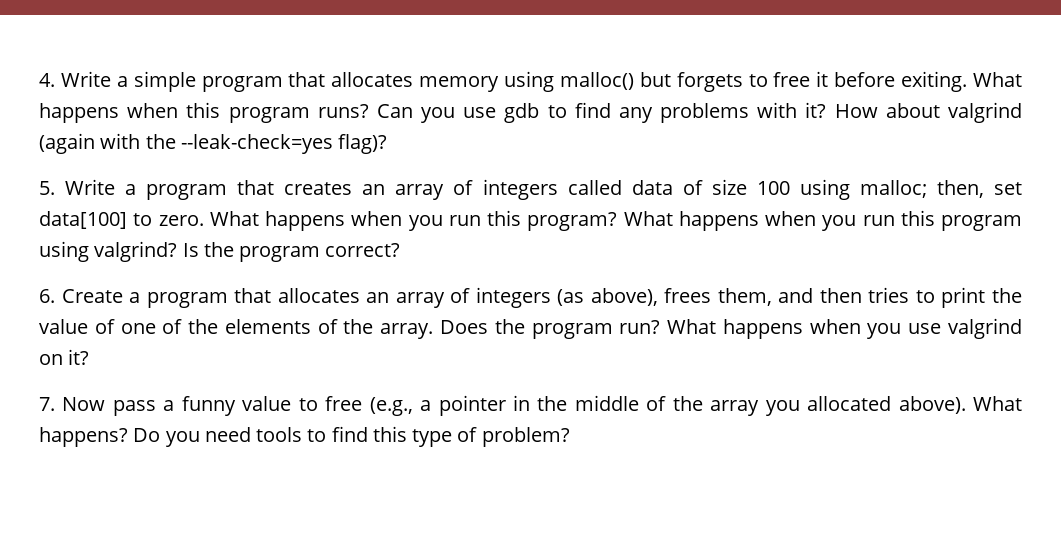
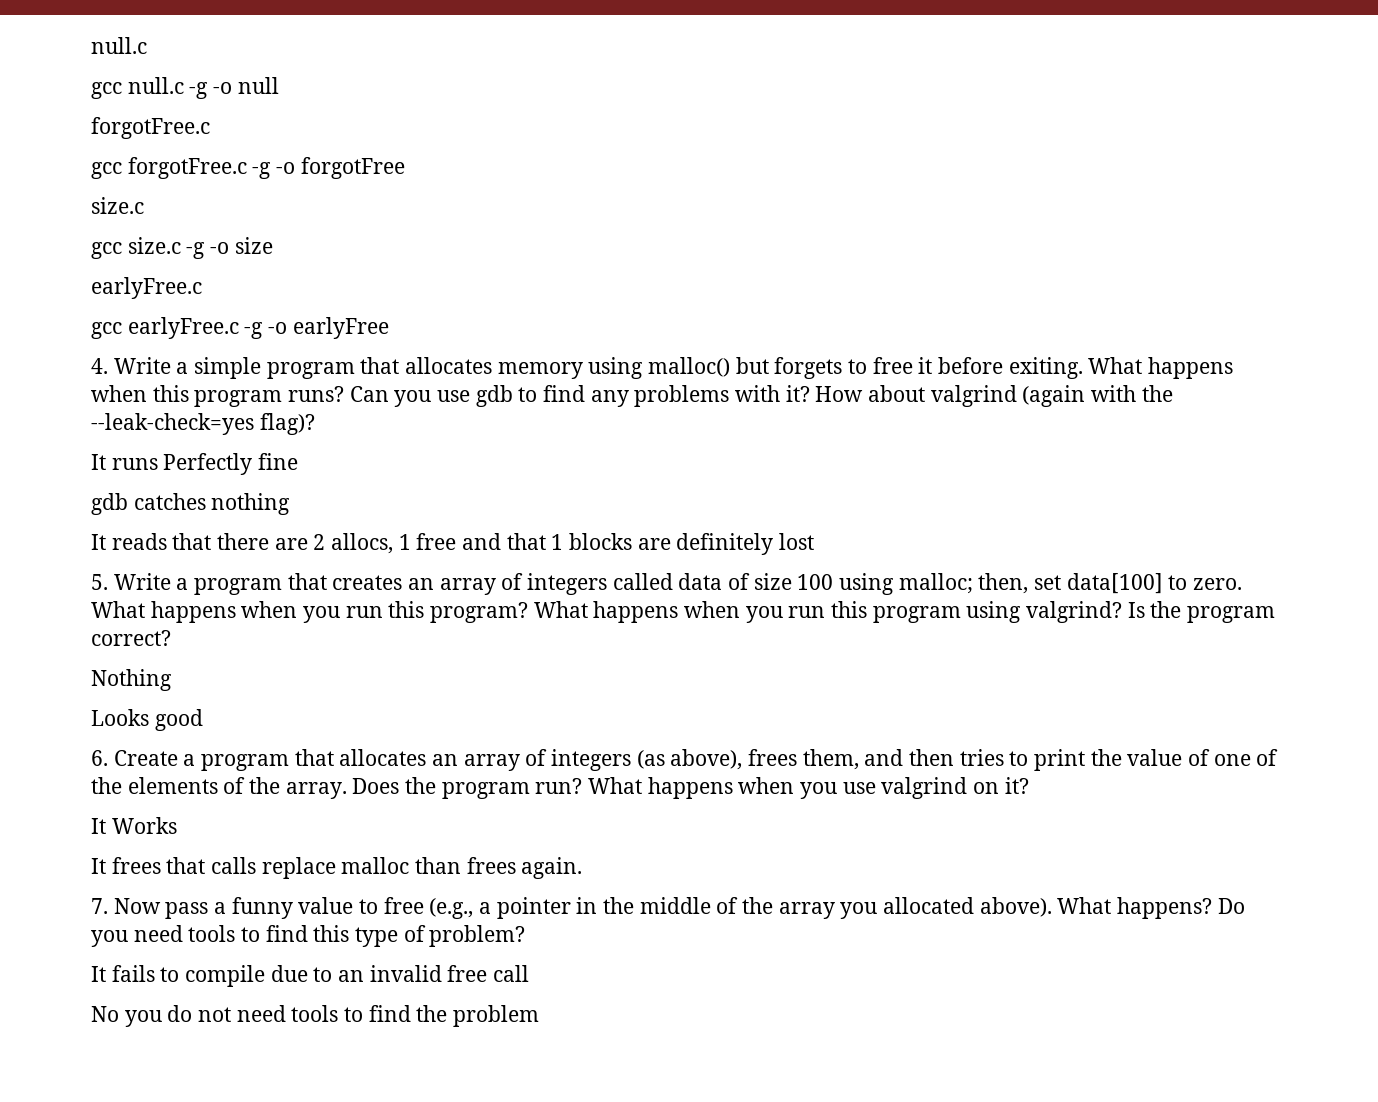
(39, 80) none -> [91,37,147,54] [91,77,279,99] [91,117,210,139] [91,157,405,179] [91,197,144,214] [91,237,273,259] [91,277,202,299] [91,317,389,339] null.c // gcc null.c -g -o null // forgotFree.c // gcc forgotFree.c -g -o forgotFree // size.c // gcc size.c -g -o size // earlyFree.c // gcc earlyFree.c -g -o earlyFree //
(388, 144) none -> [91,453,299,475] [91,493,291,515] [91,533,815,555] // It runs Perfectly fine // gdb catches nothing // It reads that there are 2 allocs, 1 free and that 1 blocks are definitely lost
(401, 250) none -> [91,669,172,691] [91,709,203,731] // Nothing // Looks good
(90, 357) none -> [91,817,177,834] [91,857,583,879] // It Works // It frees that calls replace malloc than frees again.
(570, 437) none -> [91,965,530,987] [91,1005,540,1027] // It fails to compile due to an invalid free call // No you do not need tools to find the problem

